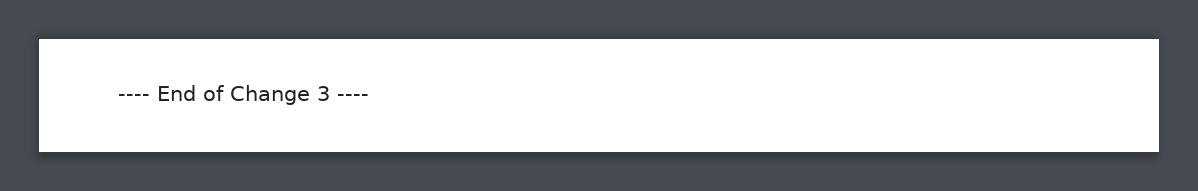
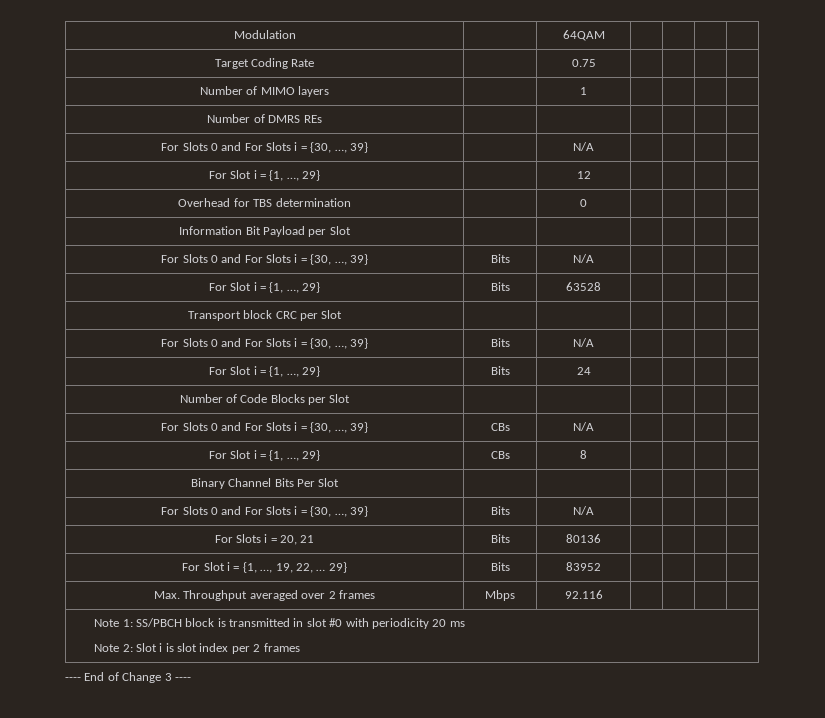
(118, 97) none -> [233,30,296,39] [562,30,605,41] [214,58,315,69] [571,59,596,67] [199,86,330,97] [580,87,587,95] [207,114,322,123] [161,142,368,153] [573,142,594,151] [208,170,321,181] [576,171,591,179] [178,198,351,207] [580,199,587,207] [179,226,351,237] [161,254,368,265] [490,254,510,263] [573,254,594,263] [208,282,321,293] [490,282,510,291] [566,282,601,291] [187,310,343,321] [161,338,368,349] [490,338,510,347] [573,338,594,347] [208,366,321,377] [490,366,510,375] [576,367,591,375] [179,394,351,405] [161,422,368,433] [490,423,510,431] [573,422,594,431] [208,450,321,461] [490,451,510,459] [580,450,587,459] [190,478,340,489] [161,506,368,517] [490,506,510,515] [573,506,594,515] [214,534,315,545] [490,534,510,543] [566,534,601,543] [182,562,347,573] [490,562,510,571] [566,562,601,571] [154,590,375,601] [485,590,515,601] [564,590,603,599] [94,618,465,629] [94,643,300,654] Modulation | | 64QAM | | | | // Target Coding Rate | | 0.75 | | | | // Number of MIMO layers | | 1 | | | | // Number of DMRS REs | | | | | | // For Slots 0 and For Slots i = {30, …, 39} | | N/A | | | | // For Slot i = {1, …, 29} | | 12 | | | | // Overhead for TBS determination | | 0 | | | | // Information Bit Payload per Slot | | | | | | // For Slots 0 and For Slots i = {30, …, 39} | Bits | N/A | | | | // For Slot i = {1, …, 29} | Bits | 63528 | | | | // Transport block CRC per Slot | | | | | | // For Slots 0 and For Slots i = {30, …, 39} | Bits | N/A | | | | // For Slot i = {1, …, 29} | Bits | 24 | | | | // Number of Code Blocks per Slot | | | | | | // For Slots 0 and For Slots i = {30, …, 39} | CBs | N/A | | | | // For Slot i = {1, …, 29} | CBs | 8 | | | | // Binary Channel Bits Per Slot | | | | | | // For Slots 0 and For Slots i = {30, …, 39} | Bits | N/A | | | | // For Slots i = 20, 21 | Bits | 80136 | | | | // For Slot i = {1, …, 19, 22, … 29} | Bits | 83952 | | | | // Max. Throughput averaged over 2 frames | Mbps | 92.116 | | | | // Note 1: SS/PBCH block is transmitted in slot #0 with periodicity 20 ms // Note 2: Slot i is slot index per 2 frames //

